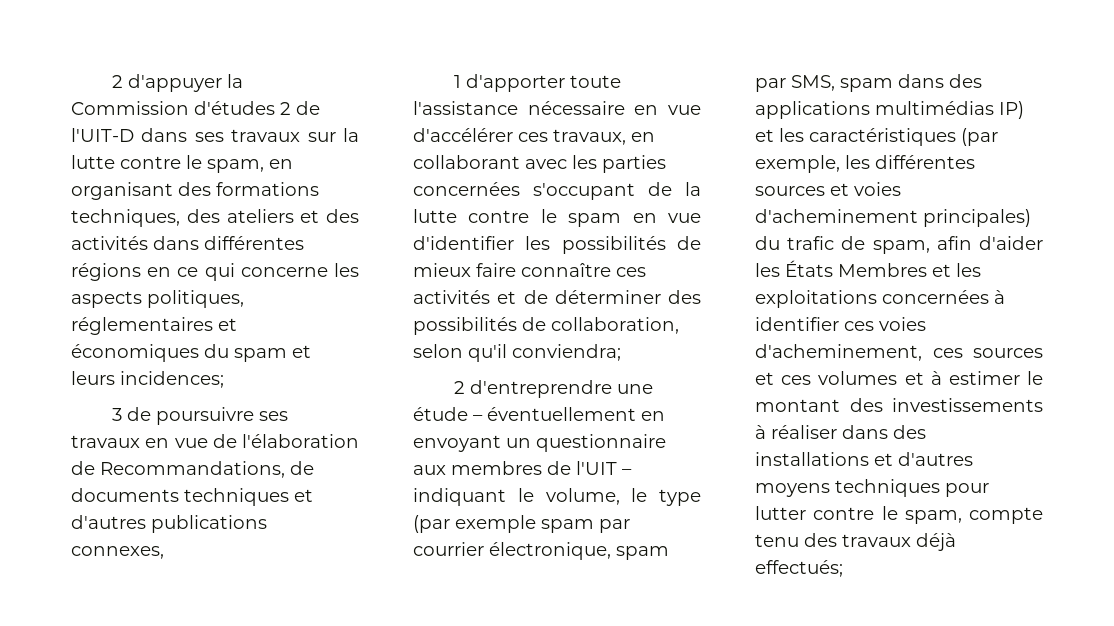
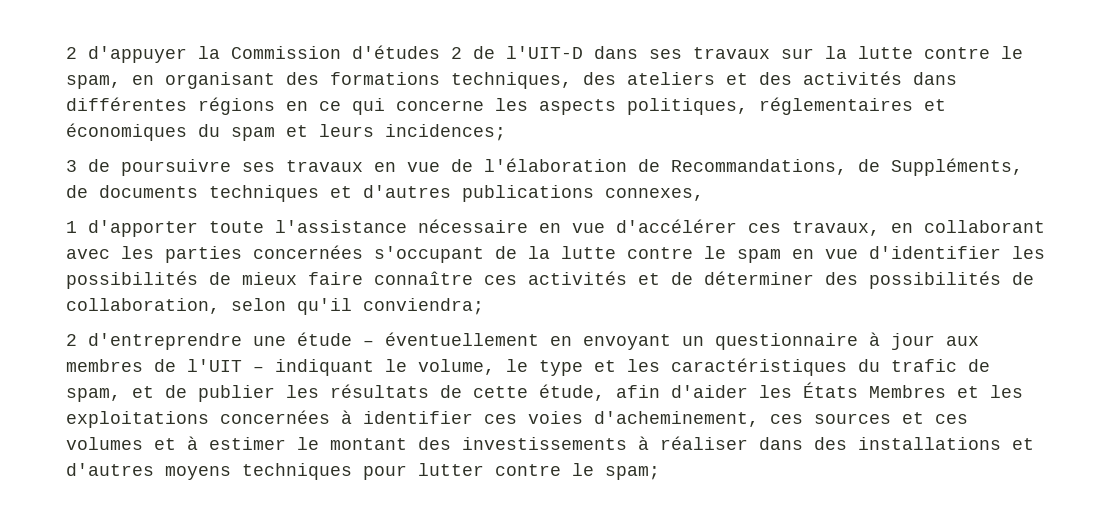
(314, 468) none -> [891,158,1023,176] [66,185,88,198] Suppléments, de
(666, 443) none -> [869,332,935,350] à jour
[413,515,630,533] [413,542,669,560] [755,74,982,92] [755,101,1024,119] [755,128,998,146] [755,155,975,173] [755,182,901,196] [755,209,1031,227] [755,236,930,254] (par exemple spam par courrier électronique, spam par SMS, spam dans des applications multimédias IP) et les caractéristiques (par exemple, les différentes sources et voies d'acheminement principales) du trafic de spam, -> [594,358,990,376] [66,384,605,402] et les caractéristiques du trafic de spam, et de publier les résultats de cette étude,
[904,507,1043,524] [755,533,956,551] [755,560,843,577] spam, compte tenu des travaux déjà effectués; -> [605,466,660,480] spam;

